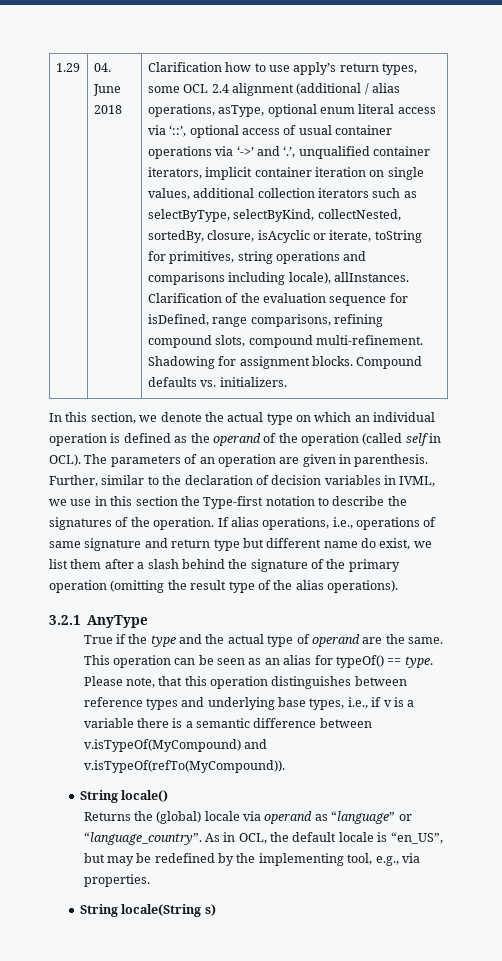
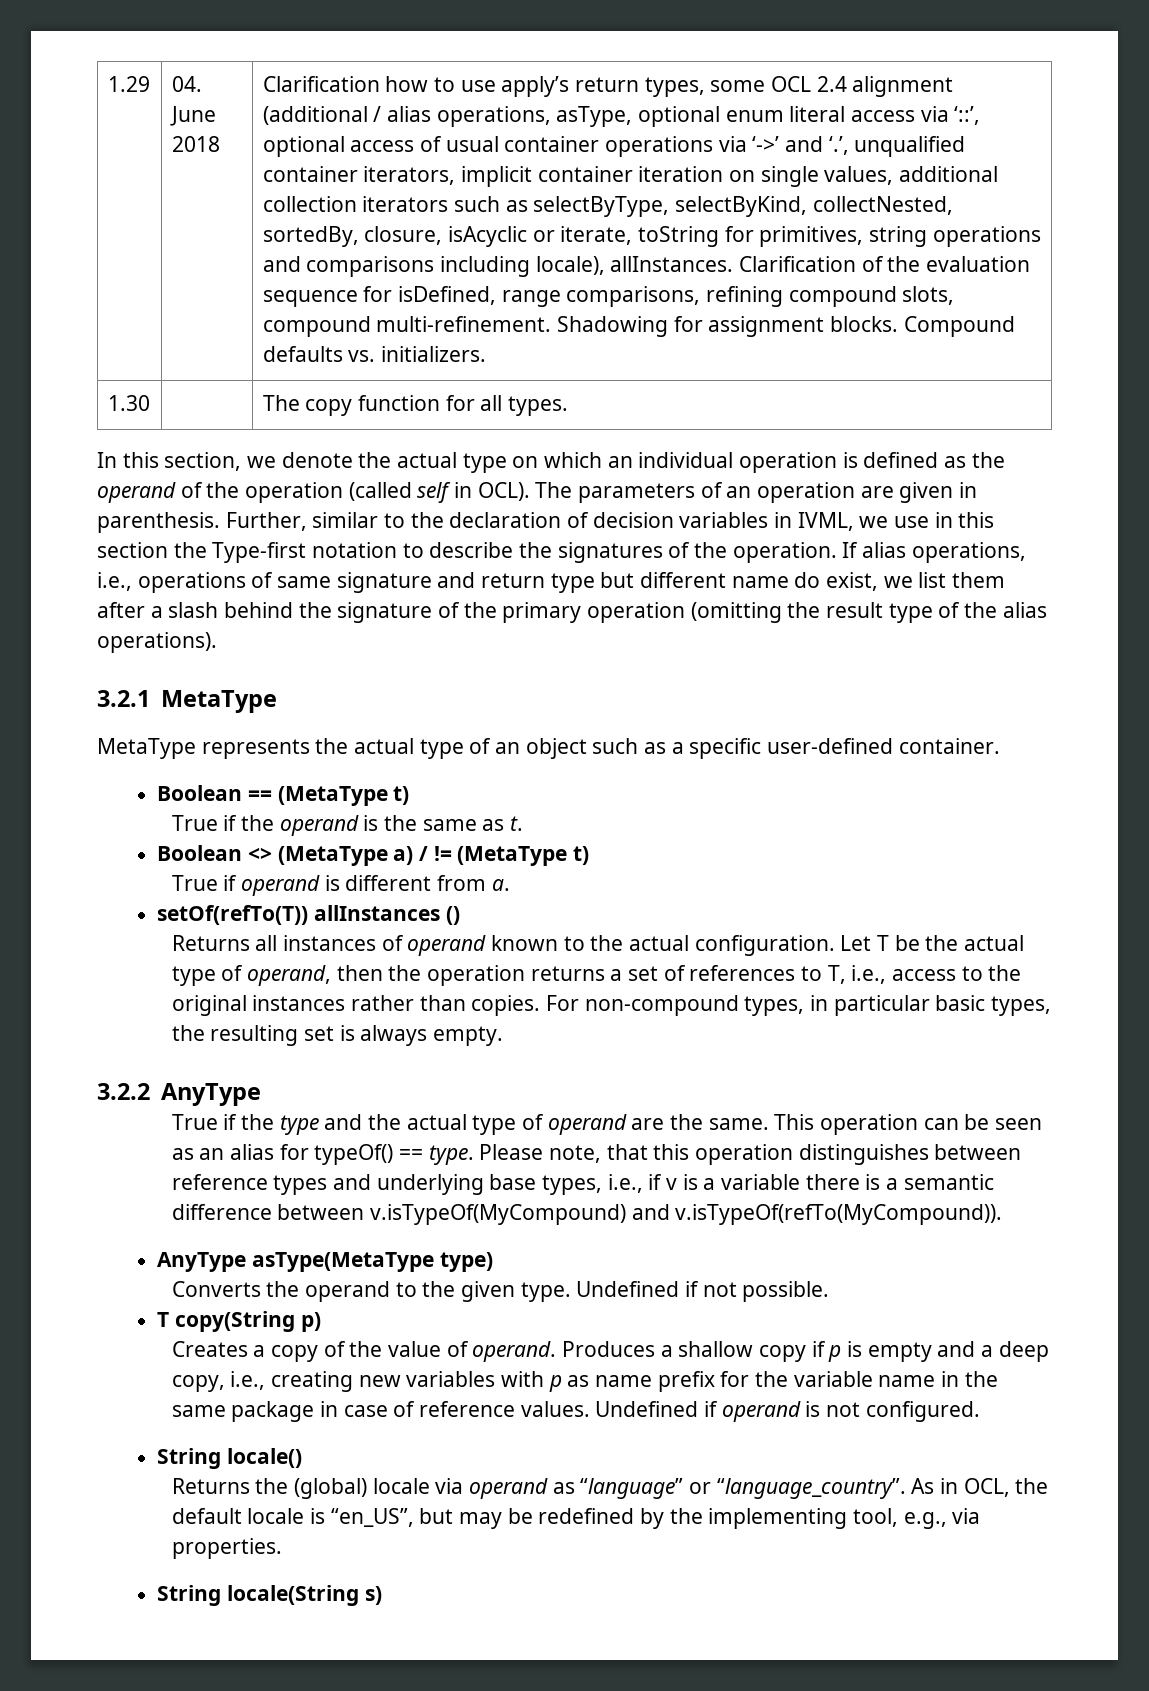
(287, 382) none -> [107,395,150,411] [262,395,568,416] // 1.30 | | The copy function for all types.
(81, 620) none -> [160,690,277,713] [97,738,1000,759] [157,785,410,806] [171,815,523,836] [157,845,590,866] [171,875,510,896] [157,905,460,925] [171,935,1024,956] [171,965,1022,986] [171,995,1051,1016] [171,1025,503,1046] [97,1083,150,1100] MetaType // MetaType represents the actual type of an object such as a specific user-defined container. // Boolean == (MetaType t) // True if the operand is the same as t. // Boolean <> (MetaType a) / != (MetaType t) // True if operand is different from a. // setOf(refTo(T)) allInstances () // Returns all instances of operand known to the actual configuration. Let T be the actual type of operand, then the operation returns a set of references to T, i.e., access to the original instances rather than copies. For non-compound types, in particular basic types, the resulting set is always empty. // 3.2.2
(285, 766) none -> [157,1252,493,1272] [171,1281,830,1302] [157,1311,321,1332] [171,1341,1049,1362] [171,1371,998,1392] [171,1401,980,1422] // AnyType asType(MetaType type) // Converts the operand to the given type. Undefined if not possible. // T copy(String p) // Creates a copy of the value of operand. Produces a shallow copy if p is empty and a deep copy, i.e., creating new variables with p as name prefix for the variable name in the same package in case of reference values. Undefined if operand is not configured.

